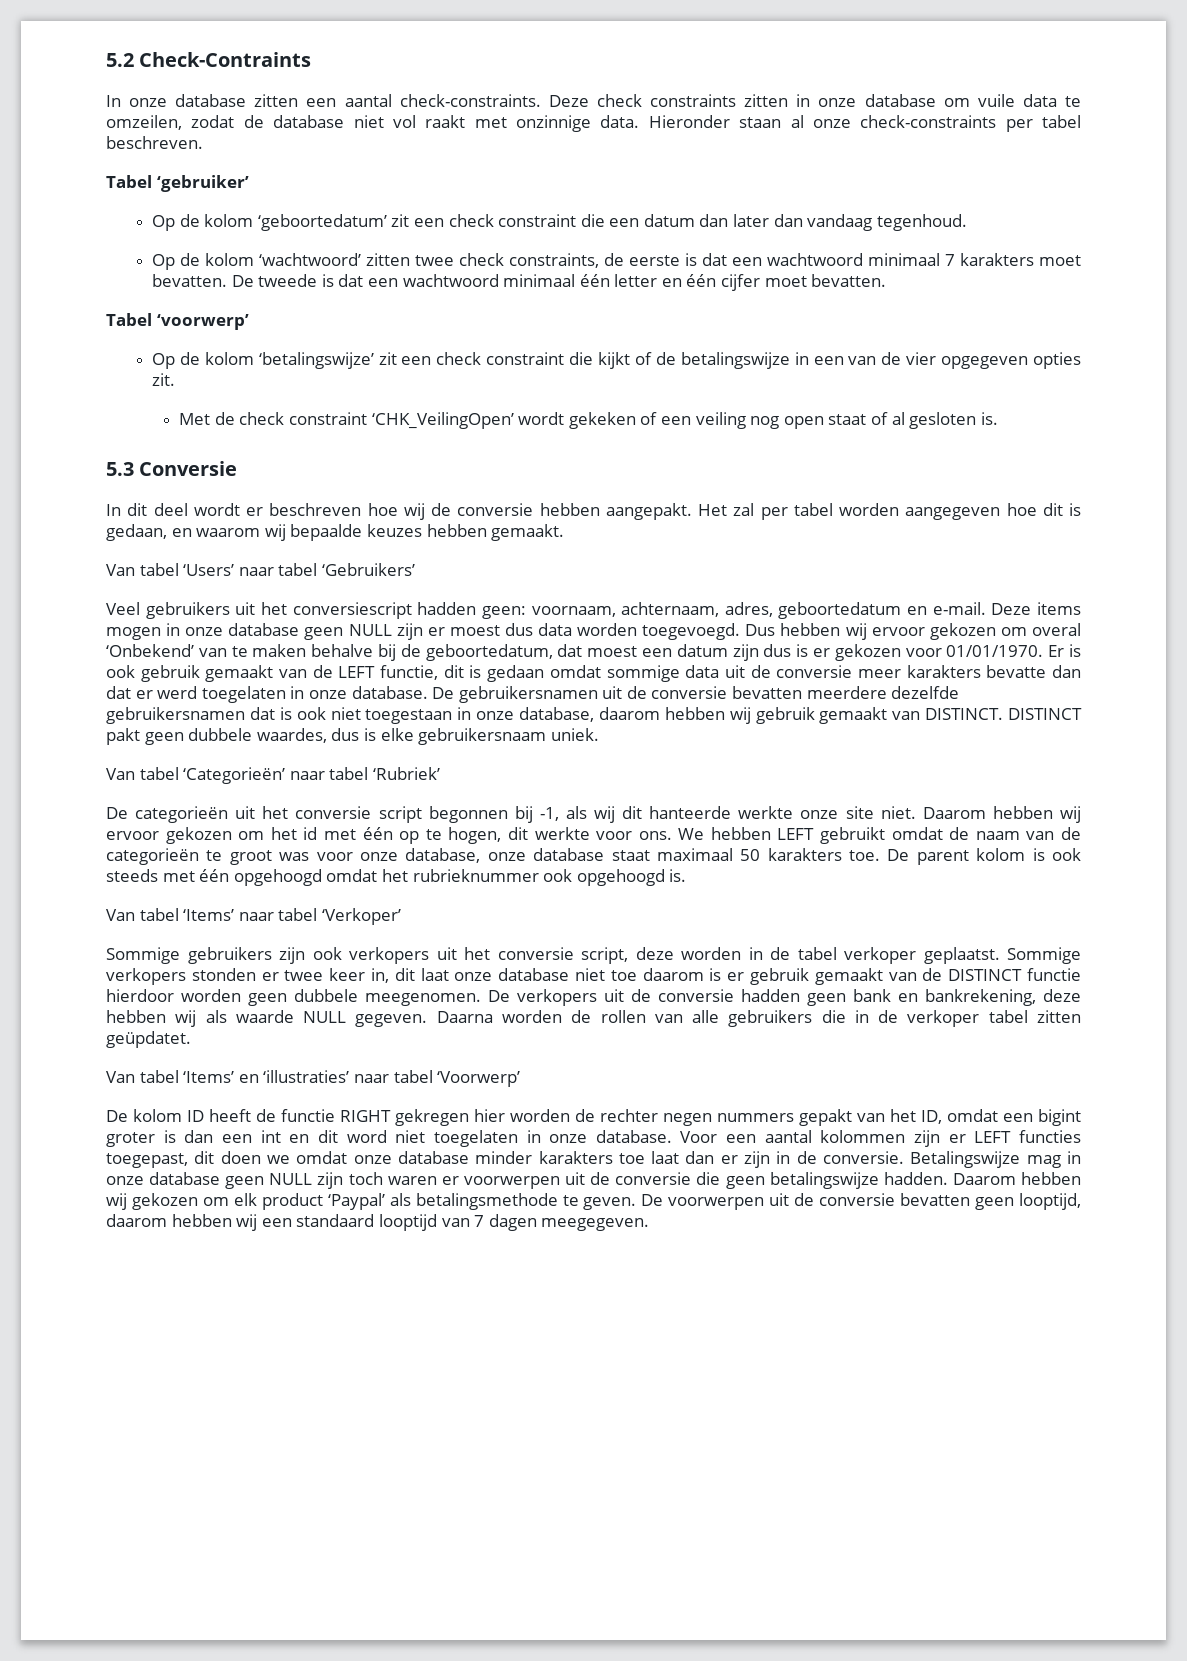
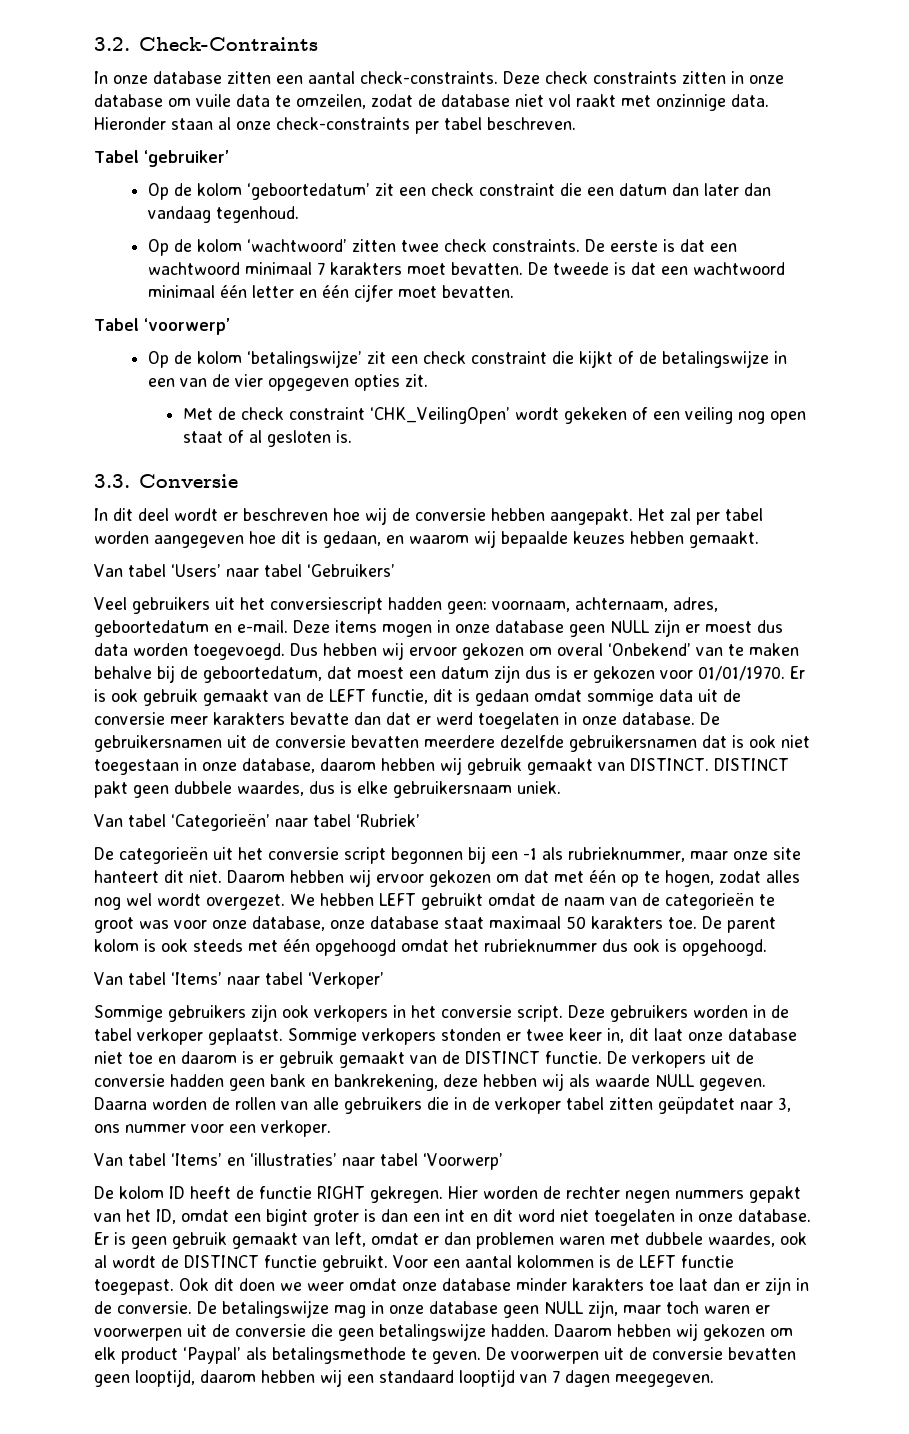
[106,53,134,67] 5.2 -> [94,37,130,51] 3.2.
[508,253,624,268] constraints, de -> [492,239,606,252] constraints. De
[106,462,134,476] 5.3 -> [94,474,130,488] 3.3.
[539,806,874,823] -1, als wij dit hanteerde werkte onze site -> [491,847,801,862] [94,870,184,883] een -1 als rubrieknummer, maar onze site hanteert dit
[270,827,318,840] het id -> [524,870,549,883] dat
[507,827,672,840] dit werkte voor ons. -> [719,870,800,883] [94,893,285,910] zodat alles nog wel wordt overgezet.
[543,869,687,886] ook opgehoogd is. -> [602,939,767,956] dus ook is opgehoogd.
[436,947,674,964] uit het conversie script, deze -> [393,1005,688,1022] in het conversie script. Deze gebruikers
(637, 975) none -> [158,1055,176,1064] en
[1026,968,1081,981] [106,989,481,1006] functie hierdoor worden geen dubbele meegenomen. -> [545,1051,602,1064] functie.
[106,1031,191,1048] geüpdatet. -> [658,1097,791,1114] [94,1120,331,1137] geüpdatet naar 3, ons nummer voor een verkoper.
[395,1109,505,1126] gekregen hier -> [370,1186,478,1203] gekregen. Hier
[680,1130,1081,1147] [106,1153,188,1168] Voor een aantal kolommen zijn er LEFT functies toegepast, -> [94,1232,807,1249] [94,1255,734,1272] [94,1278,209,1295] Er is geen gebruik gemaakt van left, omdat er dan problemen waren met dubbele waardes, ook al wordt de DISTINCT functie gebruikt. Voor een aantal kolommen is de LEFT functie toegepast. Ook
(290, 1159) none -> [307,1282,344,1291] weer
[910,1151,1021,1168] Betalingswijze -> [197,1300,329,1318] De betalingswijze
[317,1172,344,1189] zijn -> [588,1300,661,1318] zijn, maar

